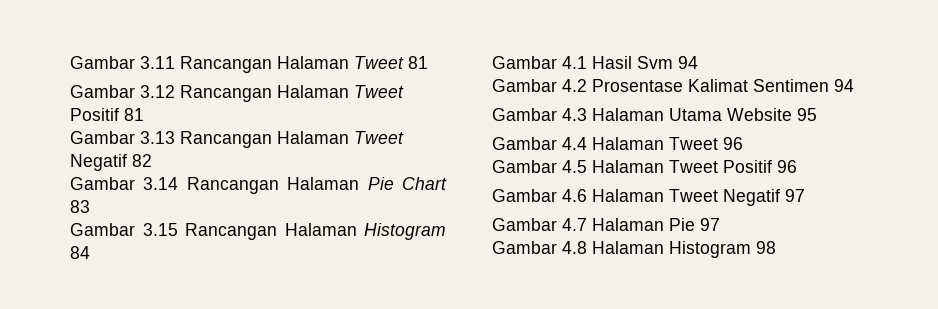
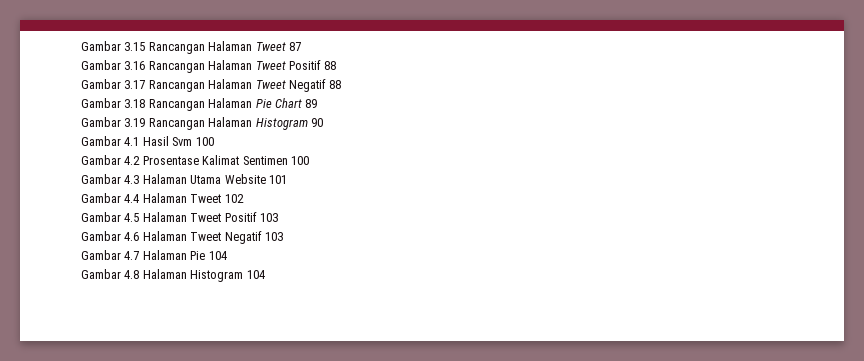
[70,56,428,73] [70,85,175,98] Gambar 3.11 Rancangan Halaman Tweet 81 // Gambar 3.12 -> [81,41,301,54] [81,60,146,70] Gambar 3.15 Rancangan Halaman Tweet 87 // Gambar 3.16
[124,108,144,121] [70,131,175,144] 81 // Gambar 3.13 -> [324,61,337,70] [81,79,146,89] 88 // Gambar 3.17
[132,154,152,167] [70,177,179,190] 82 // Gambar 3.14 -> [329,80,342,89] [81,98,146,108] 88 // Gambar 3.18
[70,200,90,213] [70,223,178,236] 83 // Gambar 3.15 -> [305,99,318,108] [81,117,146,127] 89 // Gambar 3.19
[70,246,90,259] 84 -> [310,118,323,127] 90
[678,56,698,69] 94 -> [195,137,214,146] 100
[834,79,854,92] 94 -> [290,156,309,165] 100
[797,108,817,121] 95 -> [268,175,287,184] 101
[723,137,743,150] 96 -> [224,194,244,203] 102
[777,160,797,173] 96 -> [259,213,278,222] 103
[785,189,805,202] 97 -> [264,232,283,241] 103
[700,218,720,231] 97 -> [208,251,227,260] 104
[756,241,776,254] 98 -> [246,270,265,279] 104

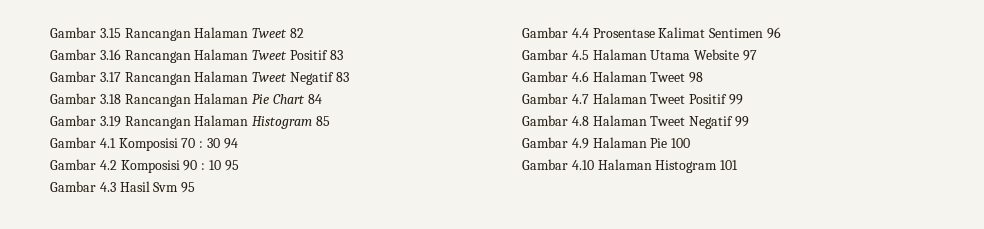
[288,42,301,51] 87 -> [289,28,304,38] 82
[324,61,337,70] 88 -> [329,50,343,60] 83
[329,80,342,89] 88 -> [335,72,349,82] 83
[305,99,318,108] 89 -> [307,94,322,104] 84
[310,118,323,127] 90 -> [315,116,330,126] 85
[142,136,214,146] [81,155,309,165] [81,174,287,184] [81,193,244,203] Hasil Svm 100 // Gambar 4.2 Prosentase Kalimat Sentimen 100 // Gambar 4.3 Halaman Utama Website 101 // Gambar 4.4 Halaman Tweet 102 -> [118,138,238,151] [50,159,239,173] [50,181,196,193] [522,27,781,39] Komposisi 70 : 30 94 // Gambar 4.2 Komposisi 90 : 10 95 // Gambar 4.3 Hasil Svm 95 // Gambar 4.4 Prosentase Kalimat Sentimen 96
[190,212,278,222] Tweet Positif 103 -> [650,49,757,61] Utama Website 97
[224,231,283,244] Negatif 103 -> [689,72,704,83] 98
[190,251,227,260] Pie 104 -> [650,94,743,105] Tweet Positif 99
[190,270,265,282] Histogram 104 -> [650,116,749,129] [522,137,691,149] [522,159,739,173] Tweet Negatif 99 // Gambar 4.9 Halaman Pie 100 // Gambar 4.10 Halaman Histogram 101

